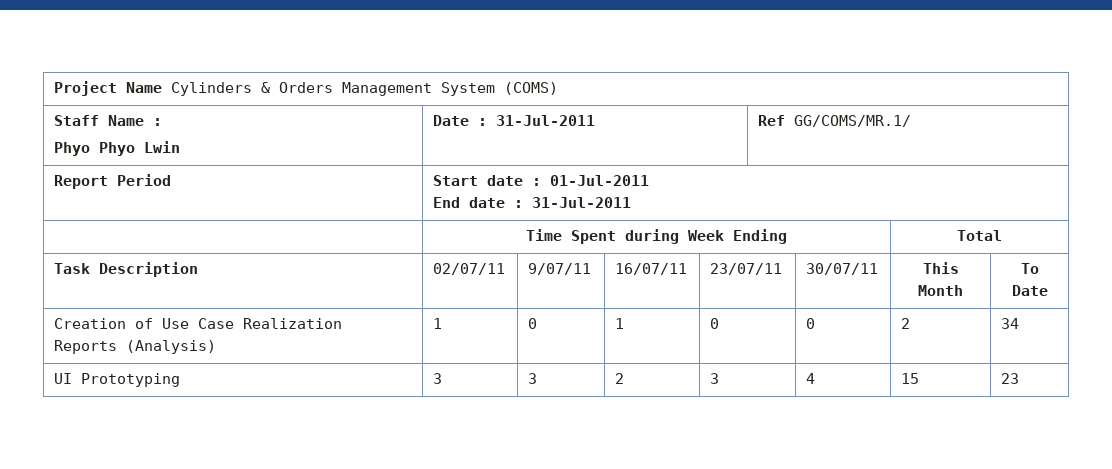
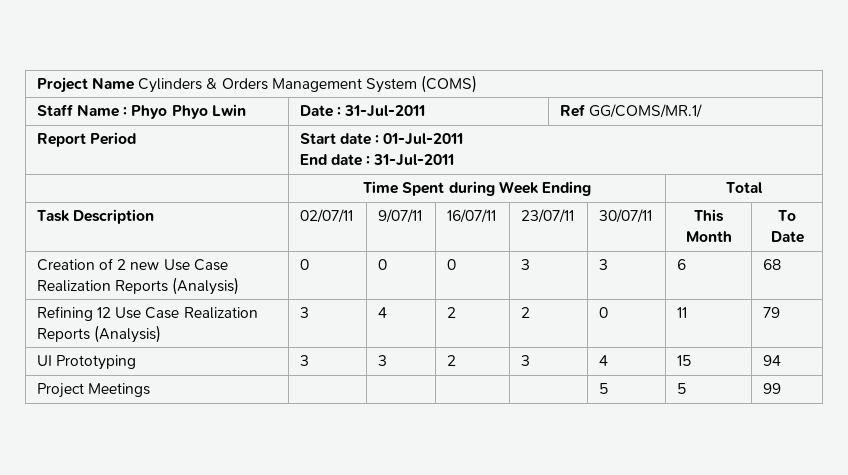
(163, 122) // -> (128, 111) none
[162,318,343,329] [54,340,217,354] [433,318,443,329] [528,318,538,329] [615,318,625,329] [710,318,720,329] [806,318,816,329] [901,318,911,329] [1001,318,1020,329] Use Case Realization Reports (Analysis) | 1 | 0 | 1 | 0 | 0 | 2 | 34 -> [117,259,228,271] [36,277,240,295] [299,259,309,270] [377,259,387,270] [446,259,456,270] [520,259,530,270] [598,259,608,270] [676,259,686,270] [762,259,781,270] [36,306,258,321] [36,325,162,343] [299,307,309,318] [377,307,387,318] [446,307,456,318] [520,307,530,318] [598,307,608,318] [676,307,687,318] [762,307,780,318] 2 new Use Case Realization Reports (Analysis) | 0 | 0 | 0 | 3 | 3 | 6 | 68 // Refining 12 Use Case Realization Reports (Analysis) | 3 | 4 | 2 | 2 | 0 | 11 | 79
[1001,373,1020,384] 23 -> [762,355,781,366] [36,383,151,398] [598,383,608,394] [676,383,686,394] [762,383,781,394] 94 // Project Meetings | | | | | 5 | 5 | 99

